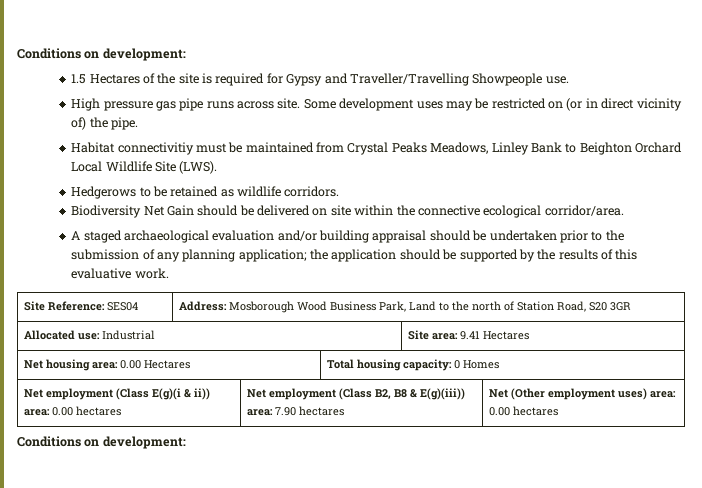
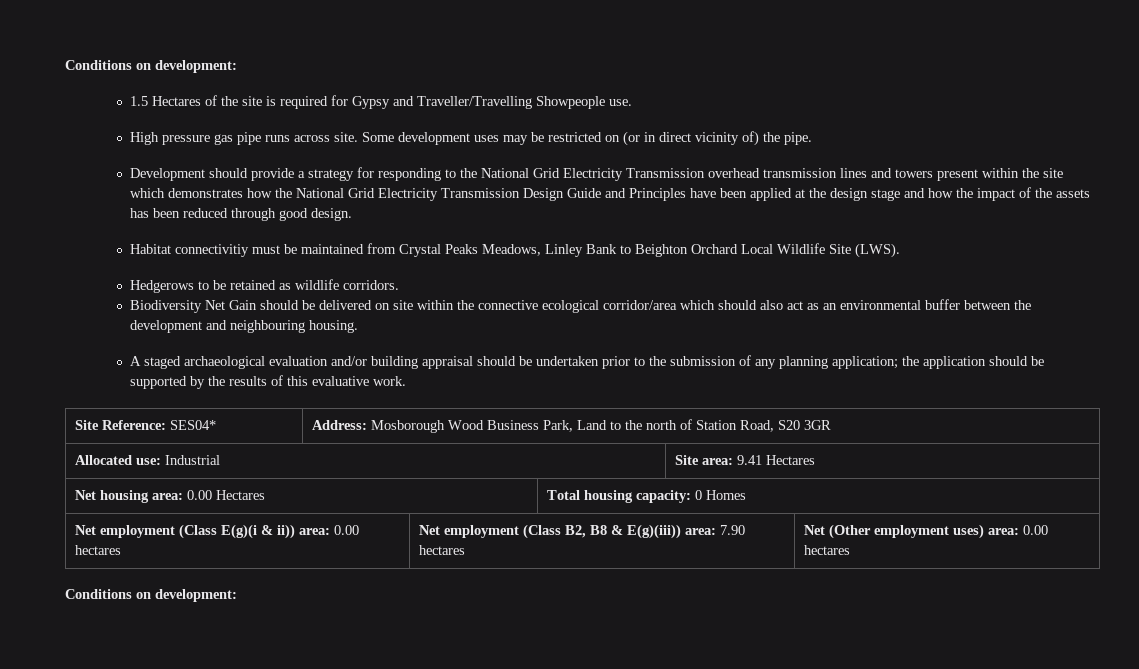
(138, 123) none -> [129,167,1063,181] [129,187,1090,201] [129,208,352,221] // Development should provide a strategy for responding to the National Grid Electricity Transmission overhead transmission lines and towers present within the site which demonstrates how the National Grid Electricity Transmission Design Guide and Principles have been applied at the design stage and how the impact of the assets has been reduced through good design.
[544,205,624,216] corridor/area. -> [602,299,1031,310] [129,320,358,333] corridor/area which should also act as an environmental buffer between the development and neighbouring housing.
[106,302,138,311] SES04 -> [170,420,217,430] SES04*

